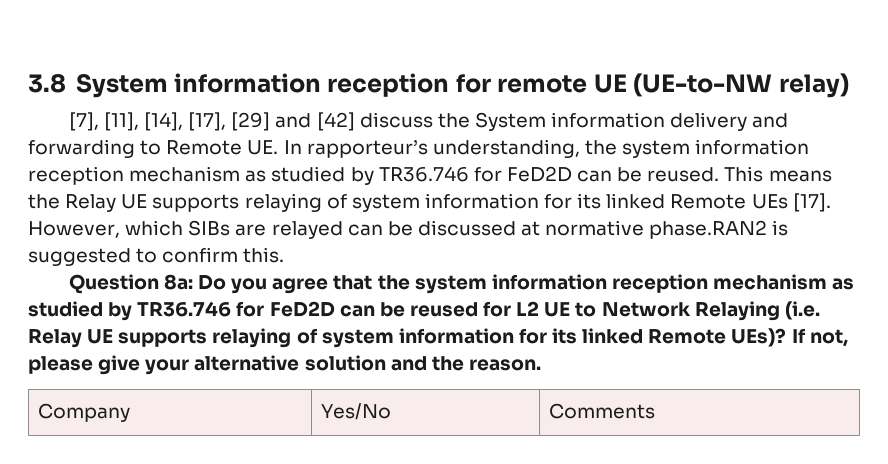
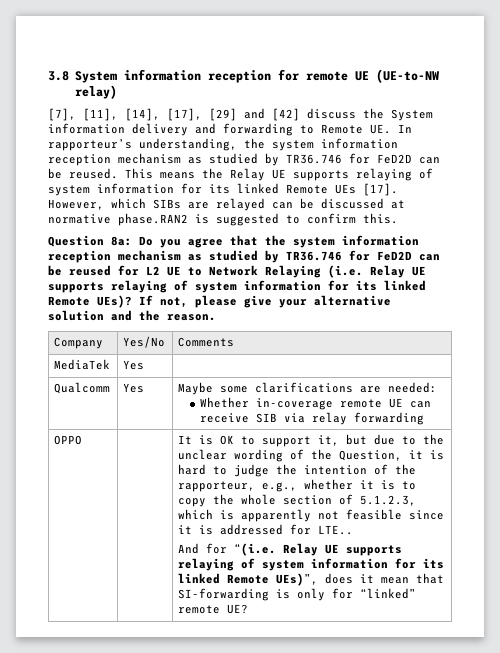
(655, 411) none -> [54,359,111,370] [123,360,145,370] [54,382,111,394] [123,383,145,393] [178,382,438,395] [200,397,432,410] [200,412,425,425] [54,435,83,445] [178,434,445,447] [178,449,445,462] [178,464,417,477] [178,479,417,492] [178,494,417,507] [178,509,445,522] [178,524,354,535] [178,543,403,556] [178,558,445,571] [178,573,445,586] [178,588,417,601] [178,604,249,614] // MediaTek | Yes | // Qualcomm | Yes | Maybe some clarifications are needed: // Whether in-coverage remote UE can receive SIB via relay forwarding // OPPO | | It is OK to support it, but due to the unclear wording of the Question, it is hard to judge the intention of the rapporteur, e.g., whether it is to copy the whole section of 5.1.2.3, which is apparently not feasible since it is addressed for LTE.. // And for “(i.e. Relay UE supports relaying of system information for its linked Remote UEs)”, does it mean that SI-forwarding is only for “linked” remote UE?

